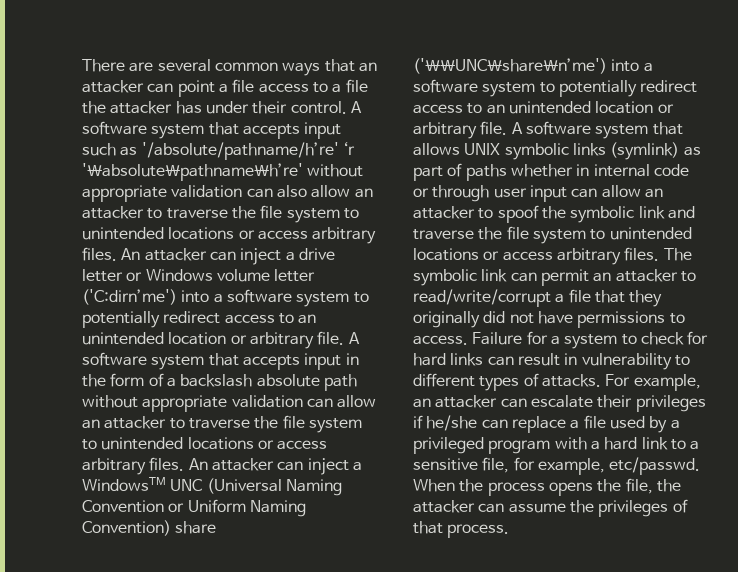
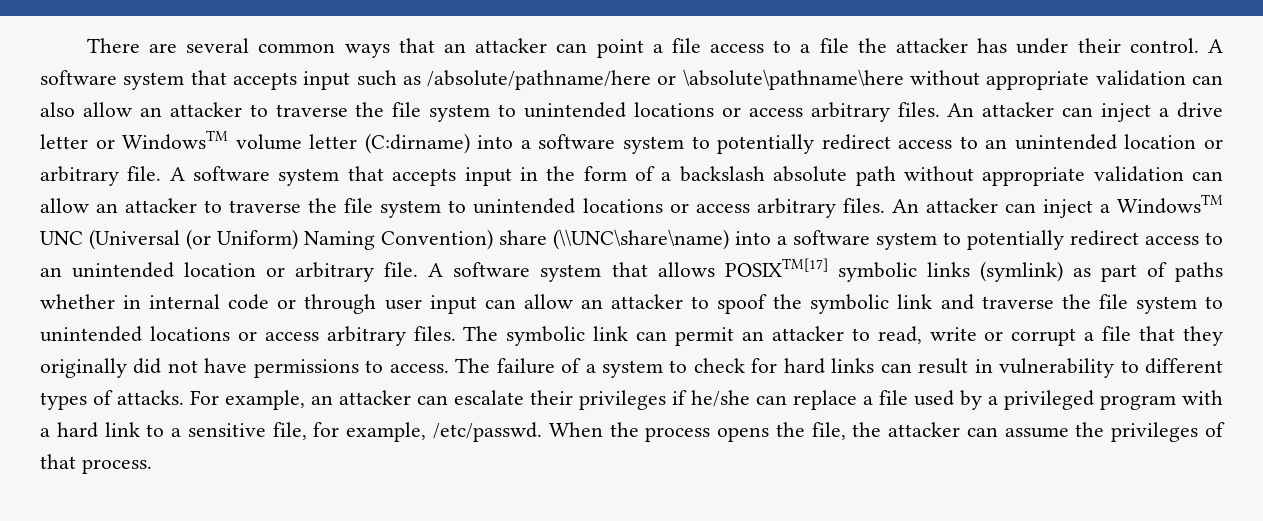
[141,141,355,160] [82,163,303,181] '/absolute/pathname/h’re' ‘r '\absolute\pathname\h’re' -> [427,69,904,90] /absolute/pathname/here or \absolute\pathname\here
[145,269,213,281] Windows -> [122,130,229,150] WindowsTM
[82,289,177,305] ('C:dirn’me') -> [364,133,470,154] (C:dirname)
[285,479,342,496] [82,499,246,513] Naming Convention or Uniform -> [186,229,298,250] (or Uniform)
[413,58,607,74] ('\\UNC\share\n’me') -> [553,229,729,250] (\\UNC\share\name)
[464,143,501,155] UNIX -> [724,258,828,277] POSIXTM[17]
[413,289,551,307] read/write/corrupt -> [877,326,1077,346] read, write or corrupt
[472,331,548,345] Failure for -> [455,358,582,374] The failure of
[609,457,701,475] etc/passwd. -> [432,422,542,442] /etc/passwd.

